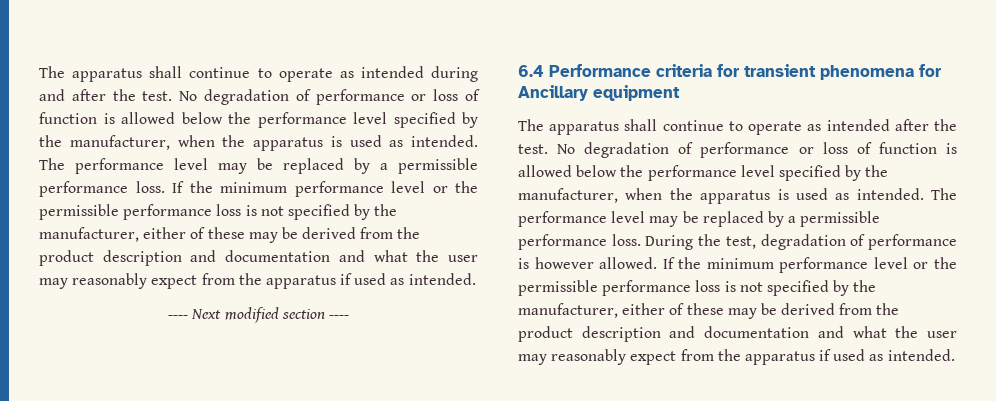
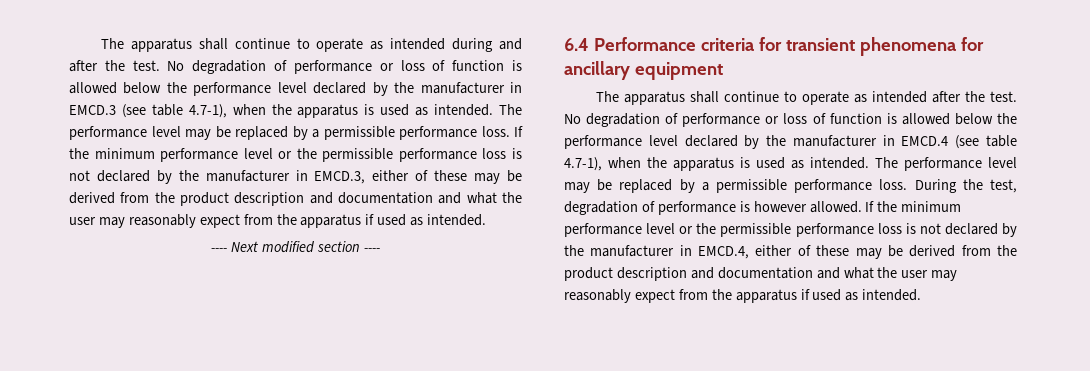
[393,112,478,128] [39,135,170,150] specified by the manufacturer, -> [313,82,522,96] [69,104,227,118] declared by the manufacturer in EMCD.3 (see table 4.7-1),
[287,204,398,220] [39,227,139,242] specified by the manufacturer, -> [96,170,366,184] declared by the manufacturer in EMCD.3,
[518,85,588,101] Ancillary -> [564,61,630,80] ancillary
[778,165,889,181] [518,188,618,203] specified by the manufacturer, -> [684,135,1017,149] [564,157,602,171] declared by the manufacturer in EMCD.4 (see table 4.7-1),
[766,280,877,296] [518,303,618,318] specified by the manufacturer, -> [944,223,1018,237] [564,245,750,259] declared by the manufacturer in EMCD.4,

